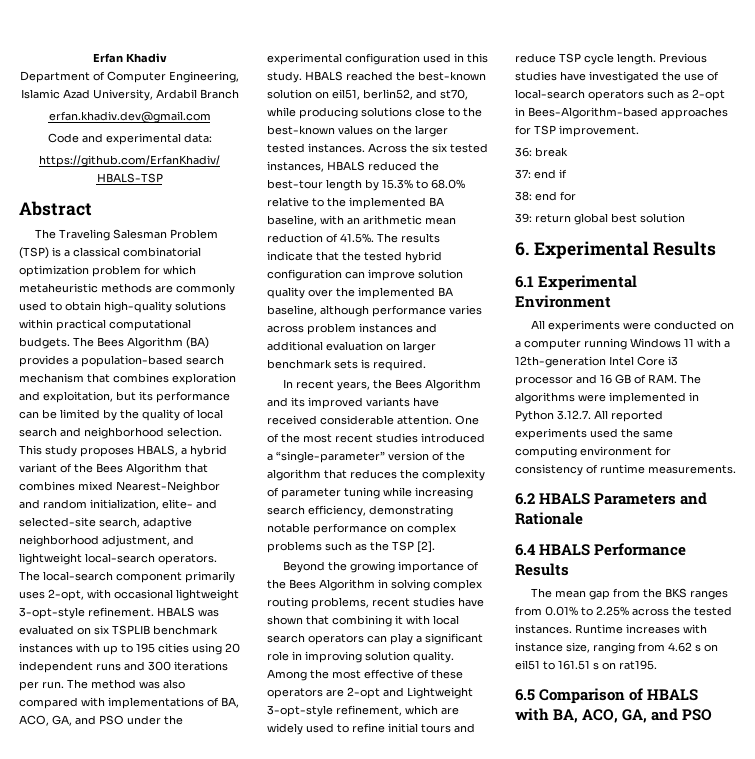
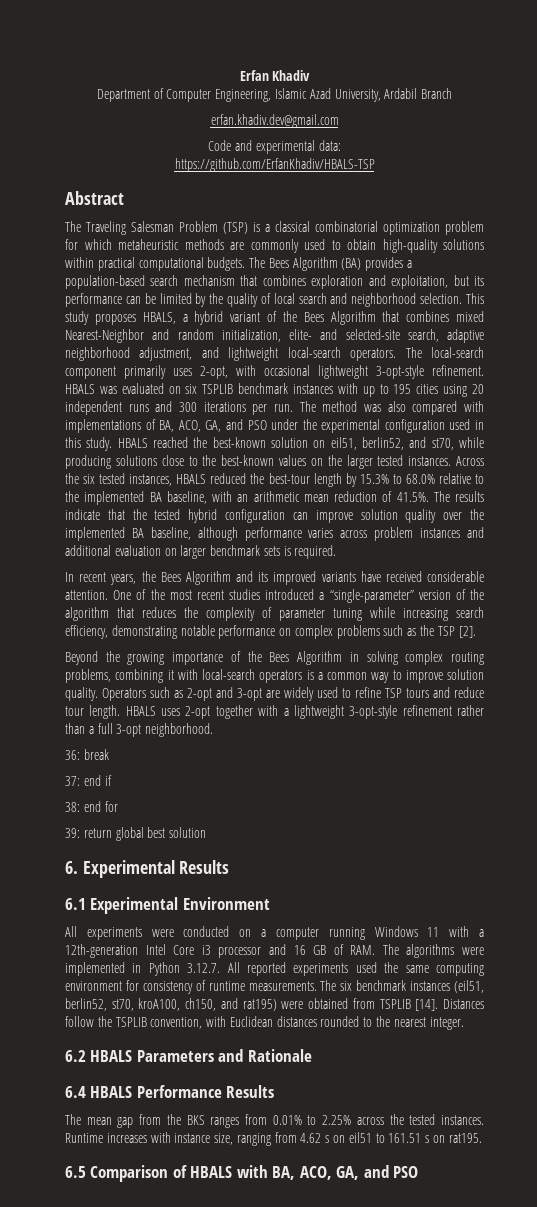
[372,597,484,607] [267,615,459,627] [267,633,483,645] [267,651,454,663] [267,669,463,681] [267,687,473,699] [267,705,438,717] recent studies have shown that combining it with local search operators can play a significant role in improving solution quality. Among the most effective of these operators are 2-opt and Lightweight 3-opt-style refinement, which -> [115,669,484,683] [65,687,262,701] combining it with local-search operators is a common way to improve solution quality. Operators such as 2-opt and 3-opt
[388,723,418,733] initial -> [385,688,402,698] TSP
[559,53,707,65] [515,71,719,83] [515,89,725,101] [515,107,728,119] [515,125,639,137] TSP cycle length. Previous studies have investigated the use of local-search operators such as 2-opt in Bees-Algorithm-based approaches for TSP improvement. -> [65,705,485,719] [65,723,214,737] tour length. HBALS uses 2-opt together with a lightweight 3-opt-style refinement rather than a full 3-opt neighborhood.
(736, 469) none -> [320,980,484,993] [65,998,484,1011] [65,1016,464,1030] The six benchmark instances (eil51, berlin52, st70, kroA100, ch150, and rat195) were obtained from TSPLIB [14]. Distances follow the TSPLIB convention, with Euclidean distances rounded to the nearest integer.

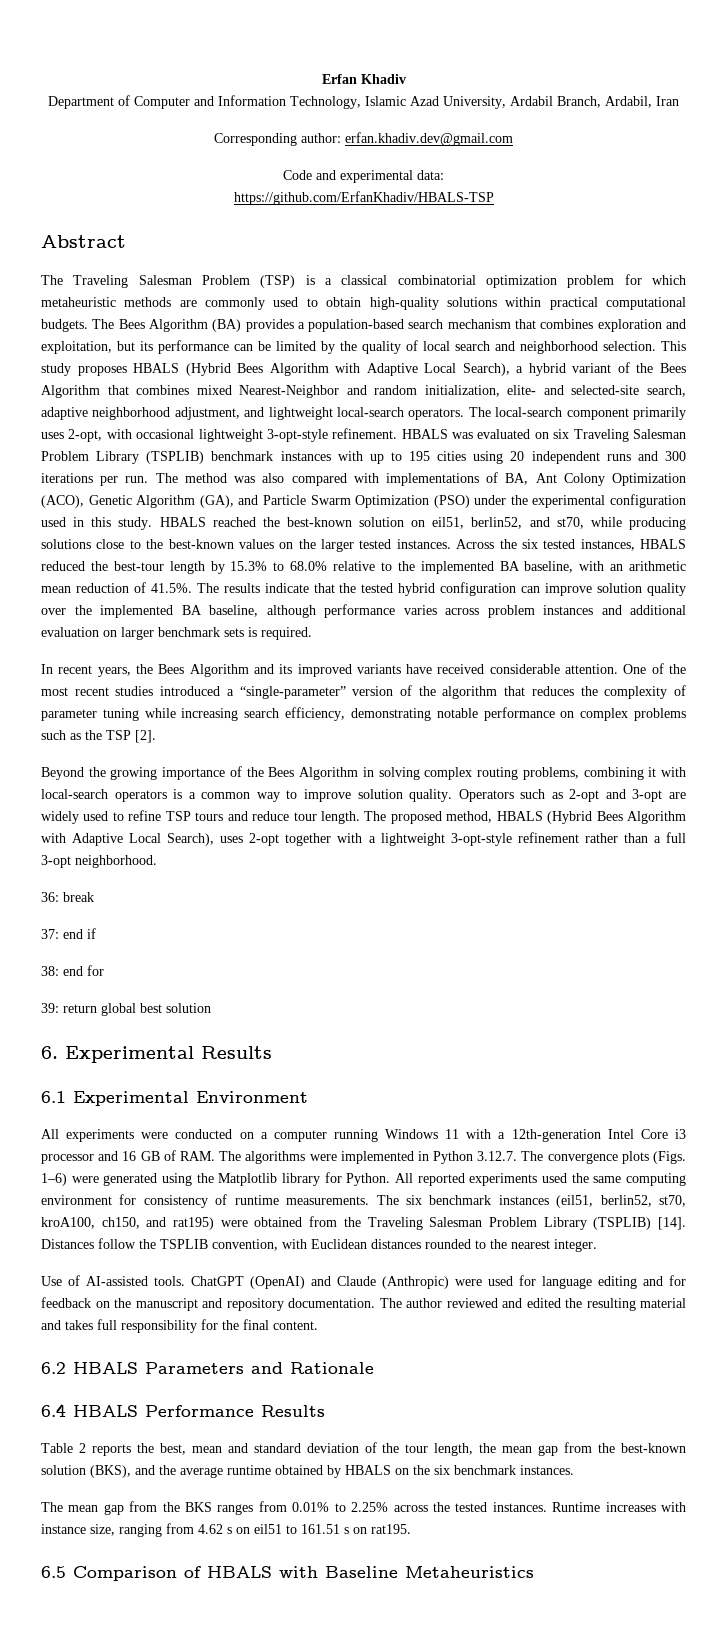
[215,89,272,102] Engineering, -> [194,95,361,109] and Information Technology,
[421,88,453,99] Branch // -> [557,96,679,108] [214,133,341,146] Branch, Ardabil, Iran // Corresponding author:
[142,312,176,324] HBALS, -> [133,363,510,376] HBALS (Hybrid Bees Algorithm with Adaptive Local Search),
[202,384,234,394] TSPLIB -> [573,429,686,442] [41,451,205,464] Traveling Salesman Problem Library (TSPLIB)
[178,419,267,432] ACO, GA, and PSO -> [535,473,686,486] [41,495,470,508] Ant Colony Optimization (ACO), Genetic Algorithm (GA), and Particle Swarm Optimization (PSO)
[125,706,156,716] HBALS -> [364,811,686,824] [41,833,215,846] The proposed method, HBALS (Hybrid Bees Algorithm with Adaptive Local Search),
(221, 968) none -> [521,1151,686,1164] [41,1172,391,1186] The convergence plots (Figs. 1–6) were generated using the Matplotlib library for Python.
[379,999,411,1009] TSPLIB -> [343,1217,652,1230] the Traveling Salesman Problem Library (TSPLIB)
(464, 1023) none -> [41,1275,686,1289] [41,1297,686,1311] [41,1319,318,1333] // Use of AI-assisted tools. ChatGPT (OpenAI) and Claude (Anthropic) were used for language editing and for feedback on the manuscript and repository documentation. The author reviewed and edited the resulting material and takes full responsibility for the final content.
(275, 1091) none -> [41,1442,687,1456] [41,1465,574,1478] // Table 2 reports the best, mean and standard deviation of the tour length, the mean gap from the best-known solution (BKS), and the average runtime obtained by HBALS on the six benchmark instances.
[272,1165,419,1180] BA, ACO, GA, and PSO -> [325,1566,534,1578] Baseline Metaheuristics

